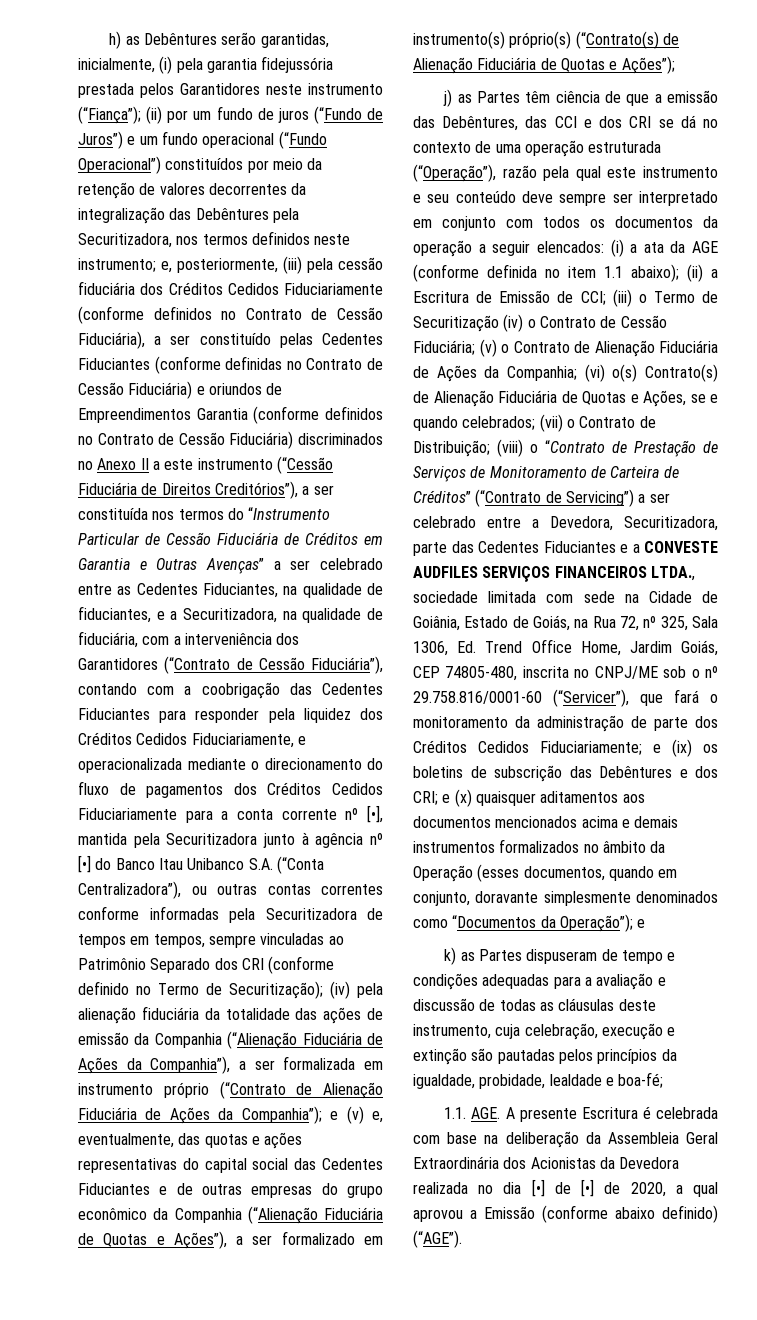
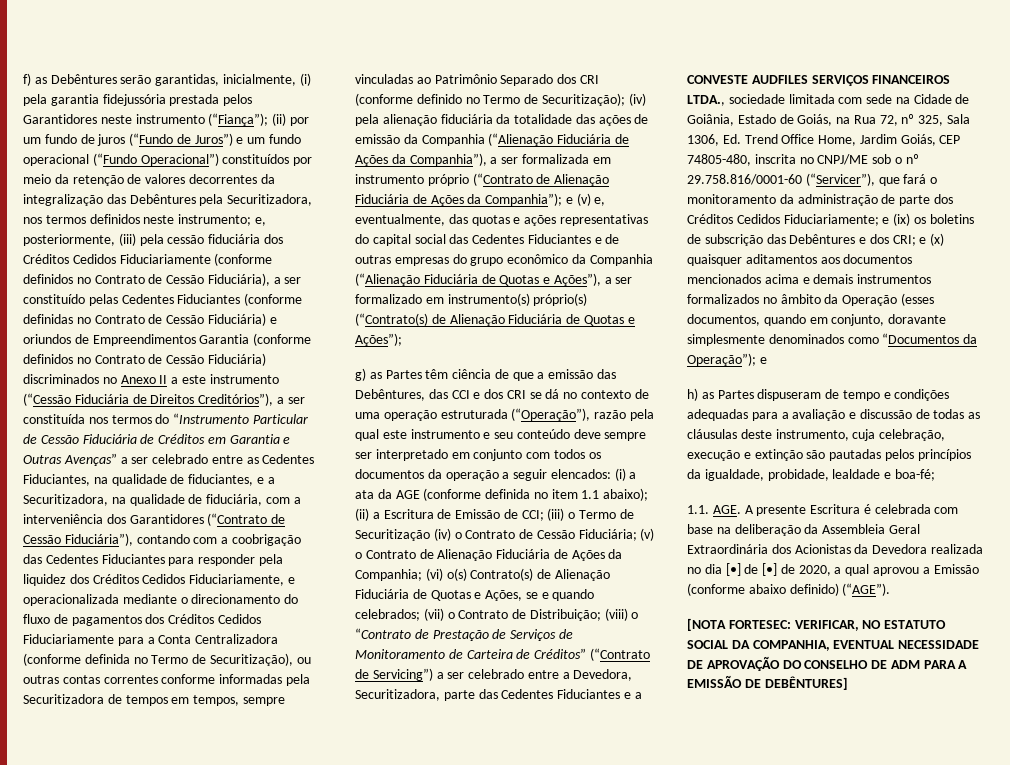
[109,31,122,49] h) -> [23,73,31,86] f)
[236,805,383,823] [78,832,383,848] [78,855,324,874] [78,881,181,899] conta corrente nº [•], mantida pela Securitizadora junto à agência nº [•] do Banco Itau Unibanco S.A. (“Conta Centralizadora”), -> [158,634,279,644] [23,653,293,666] Conta Centralizadora (conforme definida no Termo de Securitização),
[443,89,453,107] j) -> [355,368,366,381] g)
[444,947,457,965] k) -> [687,388,698,401] h)
(462, 1239) none -> [687,618,947,631] [687,640,980,651] [687,656,968,671] [687,675,848,690] // [NOTA FORTESEC: VERIFICAR, NO ESTATUTO SOCIAL DA COMPANHIA, EVENTUAL NECESSIDADE DE APROVAÇÃO DO CONSELHO DE ADM PARA A EMISSÃO DE DEBÊNTURES]

